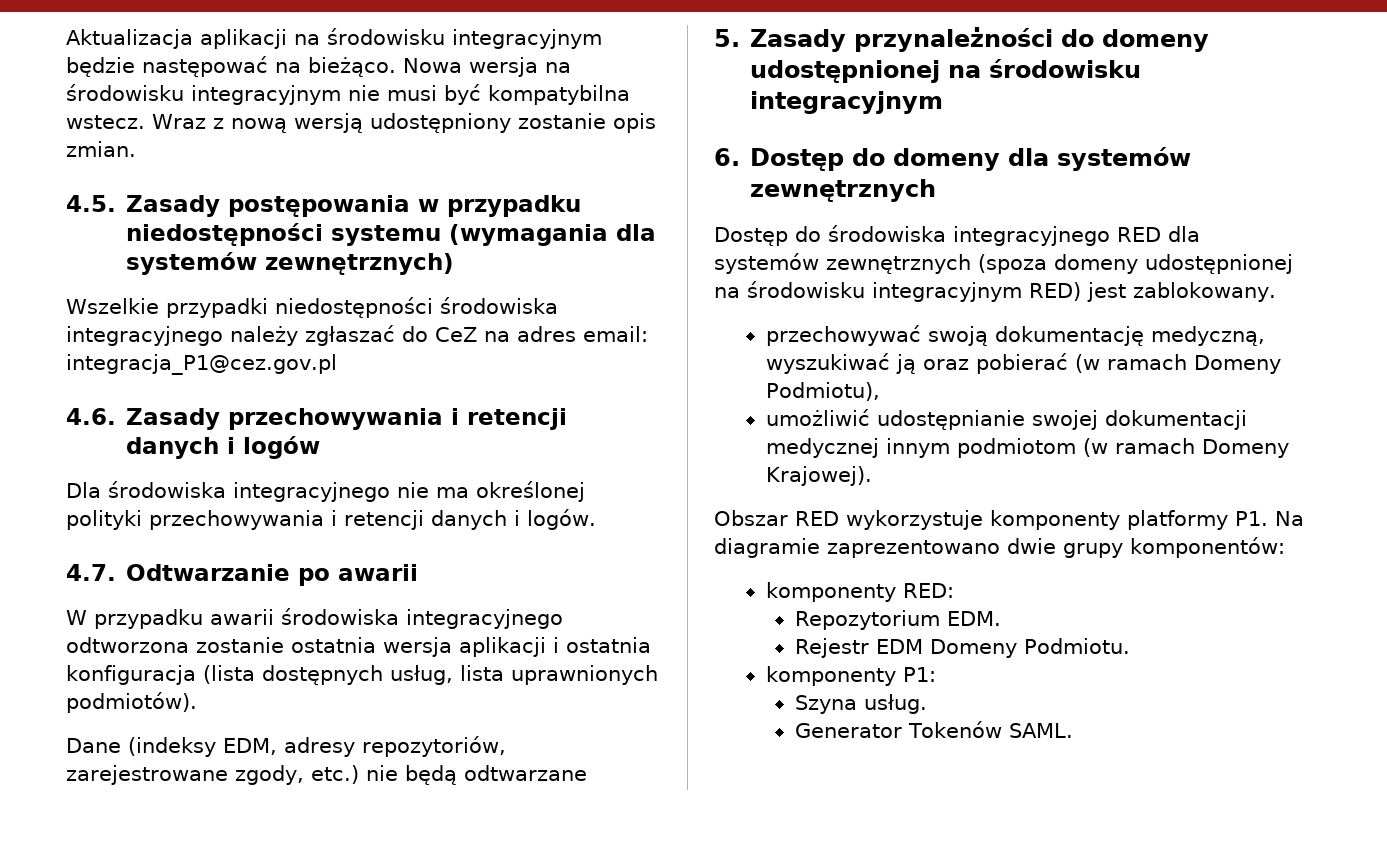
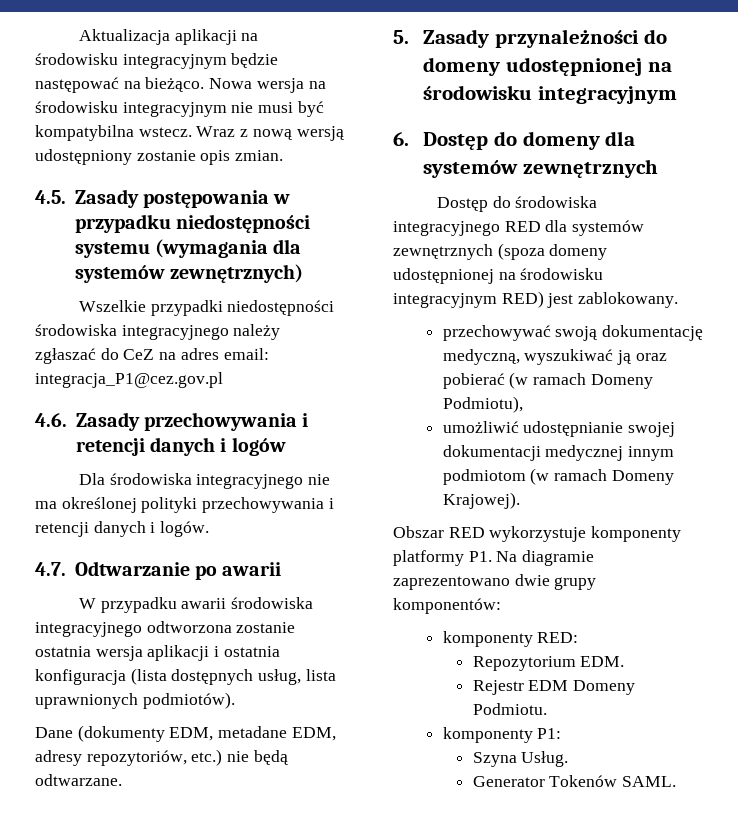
[128,737,216,757] (indeksy -> [77,725,288,742] (dokumenty EDM, metadane
[66,765,304,785] zarejestrowane zgody, -> (187, 758) none
[464,765,587,781] odtwarzane -> [35,774,122,786] odtwarzane.
[863,694,927,714] usług. -> [521,751,569,767] Usług.

